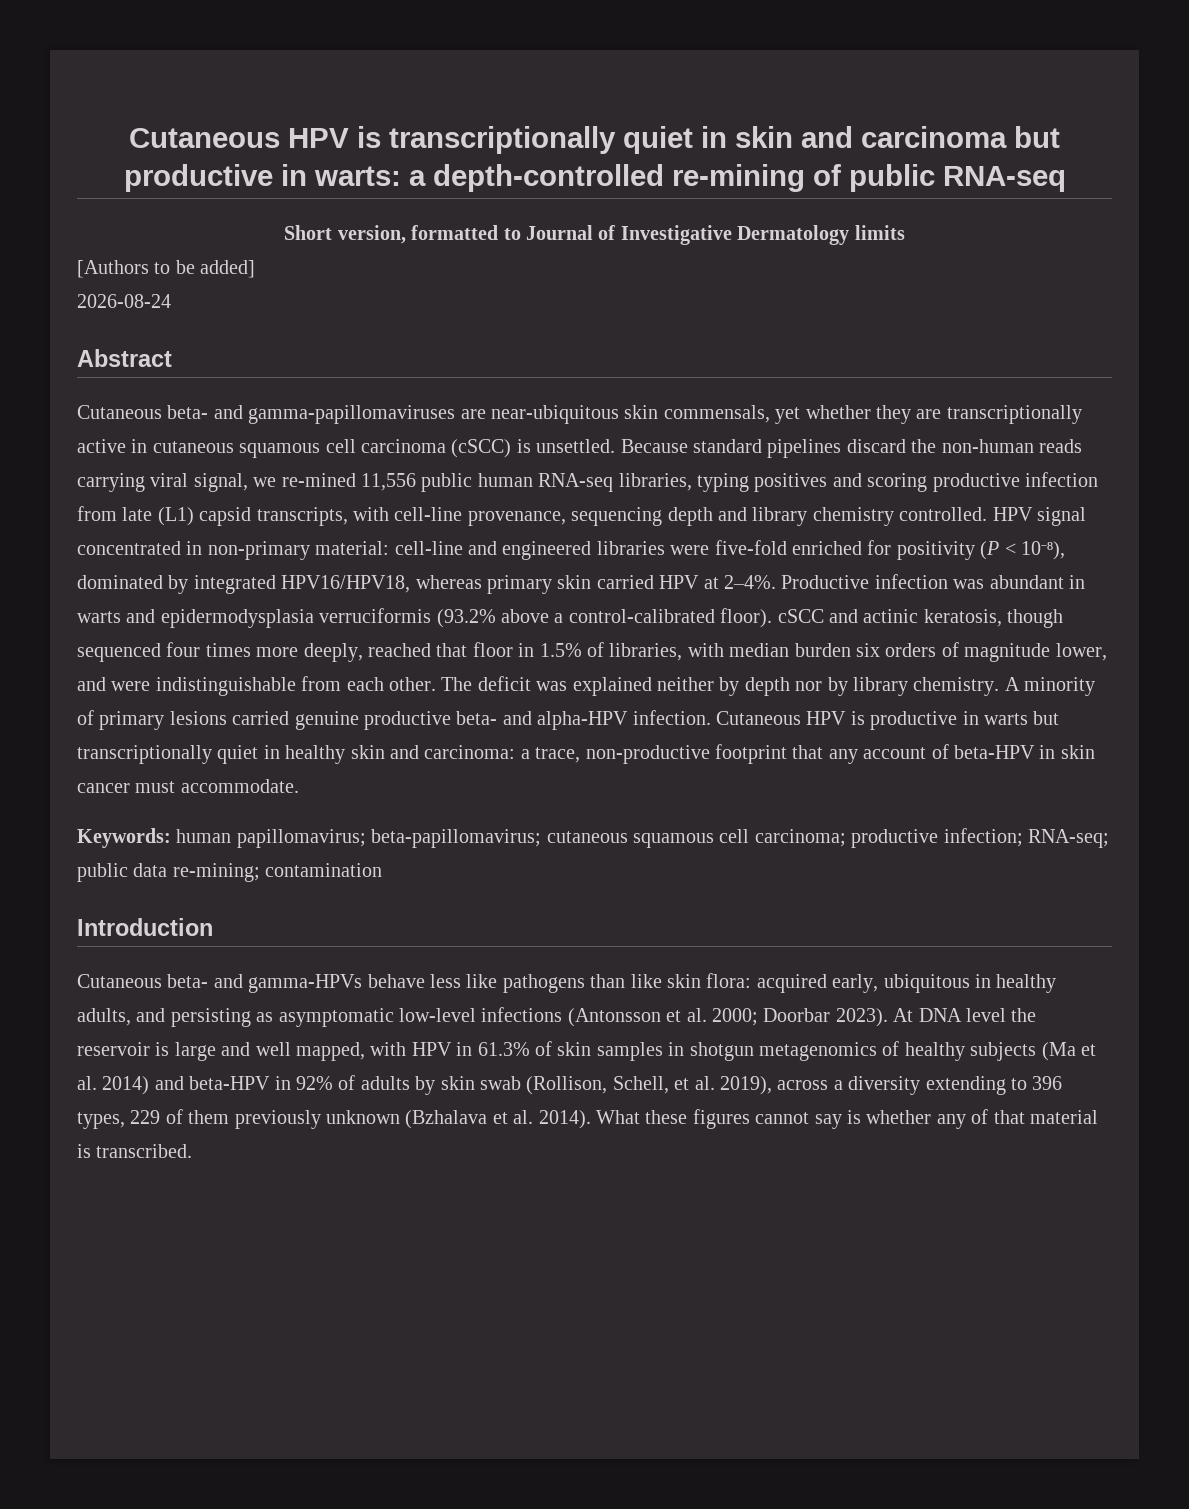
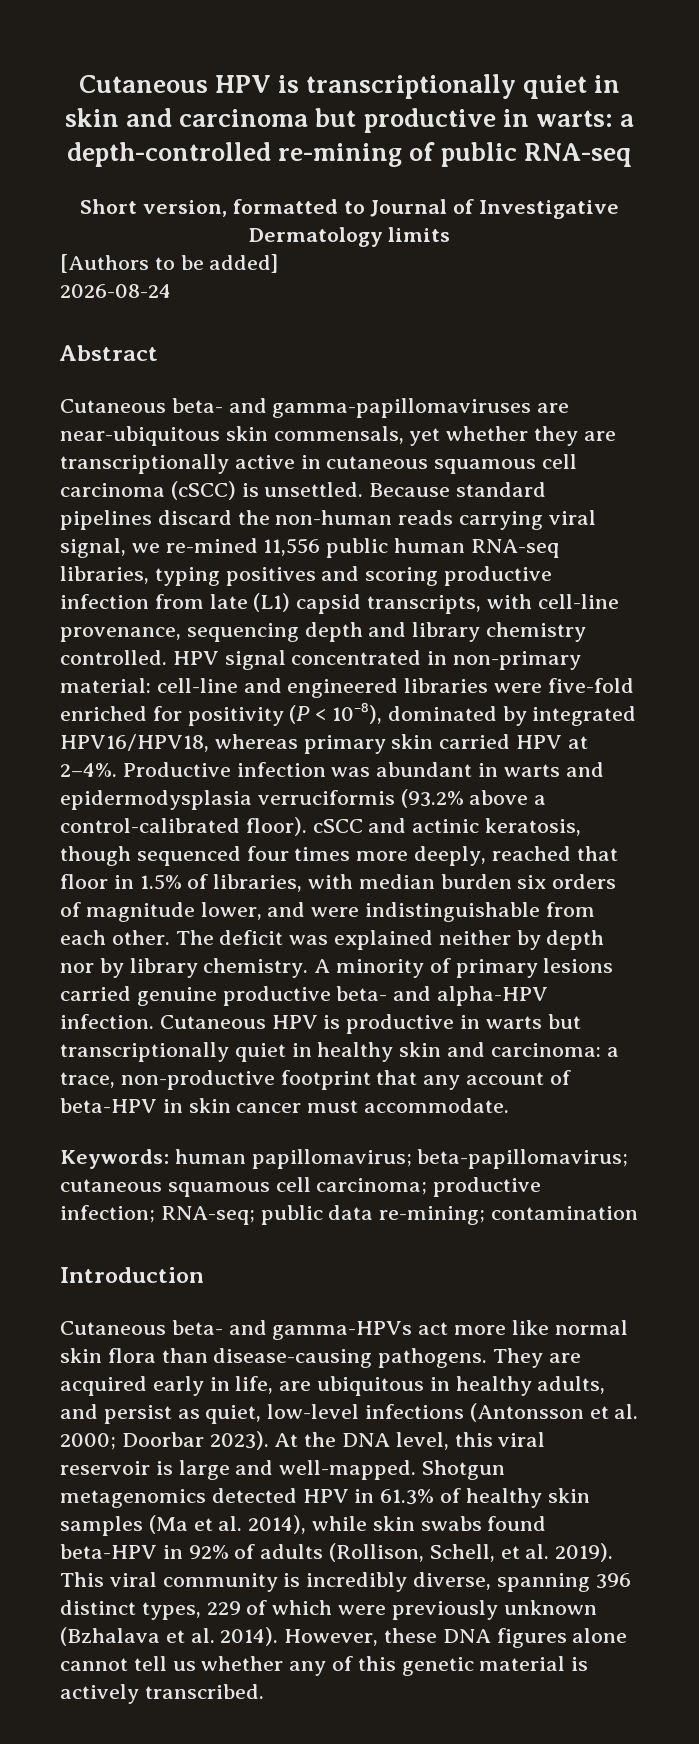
[367,973,879,993] behave less like pathogens than like skin flora: acquired early, -> [418,1320,628,1335] [60,1348,581,1368] [60,1376,312,1396] act more like normal skin flora than disease-causing pathogens. They are acquired early in life, are
[170,1008,394,1027] persisting as asymptomatic -> [103,1405,262,1424] persist as quiet,
[918,1008,1037,1022] [77,1042,407,1061] DNA level the reservoir is large and well mapped, with -> [304,1432,546,1450] [60,1460,506,1480] [60,1488,297,1508] the DNA level, this viral reservoir is large and well-mapped. Shotgun metagenomics detected
(552, 1048) none -> [465,1488,542,1508] healthy
[668,1041,1096,1061] [77,1076,184,1095] in shotgun metagenomics of healthy subjects (Ma et al. 2014) and -> [148,1515,547,1534] (Ma et al. 2014), while skin swabs found
[415,1076,521,1095] by skin swab -> (324, 1551) none
[719,1076,1063,1095] 2019), across a diversity extending to 396 -> [555,1543,614,1562] [60,1572,631,1592] [60,1600,136,1615] 2019). This viral community is incredibly diverse, spanning 396 distinct
[188,1110,230,1124] them -> [272,1600,387,1615] which were
[595,1109,861,1129] What these figures cannot say is -> [284,1628,628,1648] [60,1656,196,1671] However, these DNA figures alone cannot tell us
[993,1110,1025,1124] that -> [357,1656,474,1676] this genetic
(91, 1151) none -> [60,1684,139,1704] actively

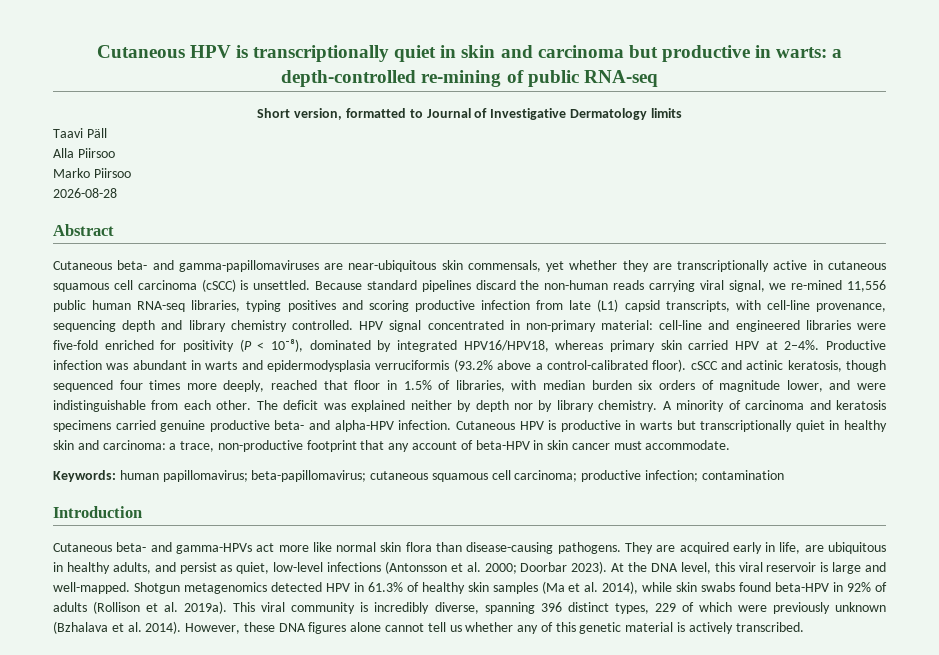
[60,254,279,273] [60,284,171,298] [Authors to be added] // 2026-08-24 -> [53,128,107,138] [53,148,115,158] [53,168,131,178] [53,188,117,198] Taavi Päll // Alla Piirsoo // Marko Piirsoo // 2026-08-28
[455,958,614,978] primary lesions -> [745,400,887,410] [53,420,111,432] carcinoma and keratosis specimens
[160,1205,486,1225] RNA-seq; public data re-mining; -> (699, 476) none
[329,1543,614,1562] (Rollison, Schell, et al. 2019). -> [93,601,228,614] (Rollison et al. 2019a).

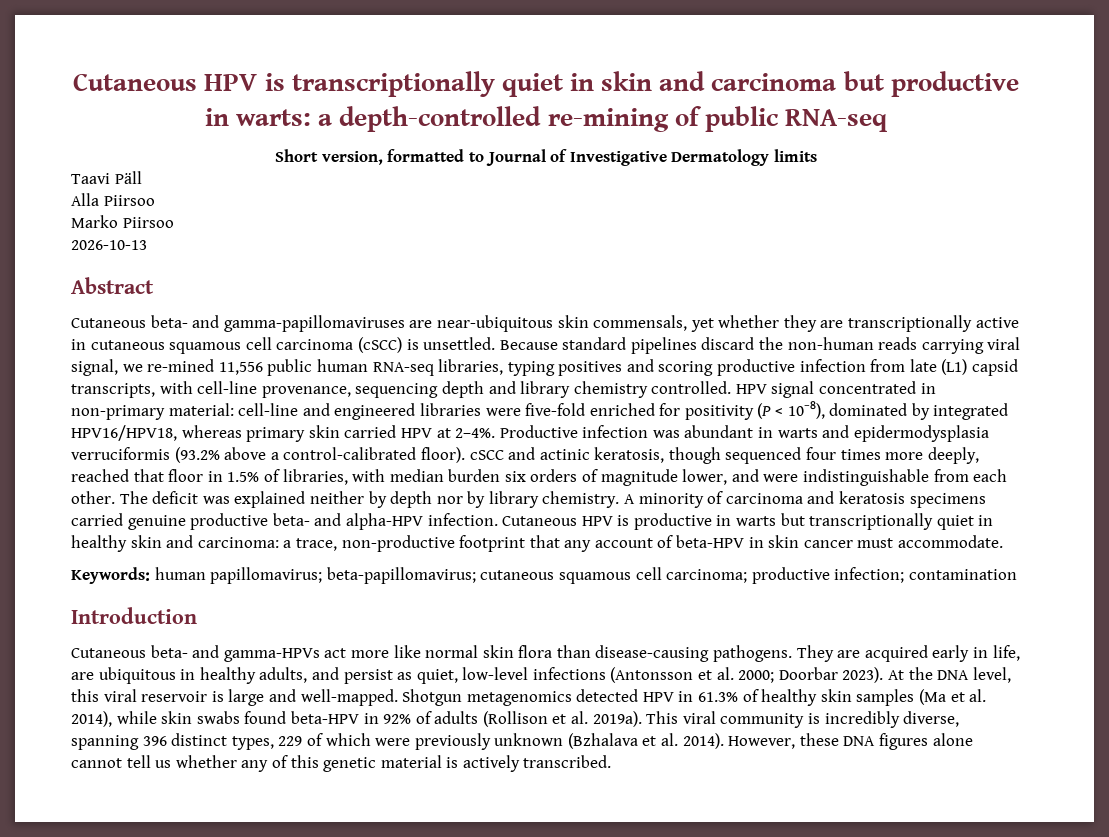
[53,188,117,198] 2026-08-28 -> [71,240,147,250] 2026-10-13

